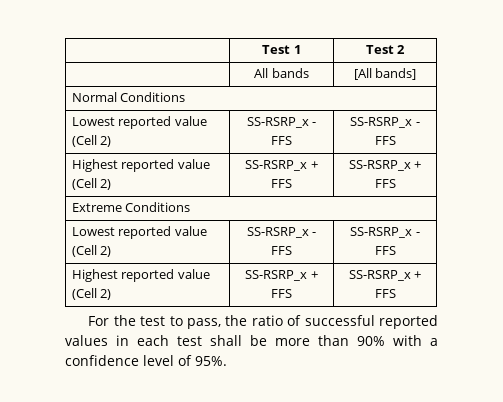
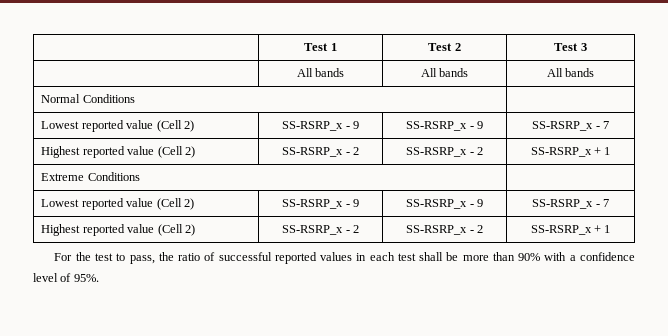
[254,68,309,78] [353,68,417,80] // | All bands | [All bands] -> [554,43,587,51] [296,68,345,77] [420,68,469,77] [546,68,595,77] | Test 3 // | All bands | All bands | All bands
[71,116,207,129] [71,135,112,147] [246,117,317,128] [271,136,292,145] [350,117,420,128] [374,136,396,145] [71,159,210,172] [71,178,112,190] [245,160,318,171] [271,179,292,188] [348,160,422,171] [374,179,396,188] // Lowest reported value (Cell 2) | SS-RSRP_x - FFS | SS-RSRP_x - FFS // Highest reported value (Cell 2) | SS-RSRP_x + FFS | SS-RSRP_x + FFS -> [41,120,194,132] [282,121,359,131] [406,121,483,131] [532,121,609,131] [41,146,195,158] [282,147,359,157] [406,147,483,157] [530,147,611,157] | // Lowest reported value (Cell 2) | SS-RSRP_x - 9 | SS-RSRP_x - 9 | SS-RSRP_x - 7 // Highest reported value (Cell 2) | SS-RSRP_x - 2 | SS-RSRP_x - 2 | SS-RSRP_x + 1
[71,226,207,239] [71,245,112,257] [246,227,317,238] [271,246,292,255] [350,227,420,238] [374,246,396,255] [71,269,210,282] [71,288,112,300] [245,270,318,281] [271,289,292,298] [348,270,422,281] [374,289,396,298] // Lowest reported value (Cell 2) | SS-RSRP_x - FFS | SS-RSRP_x - FFS // Highest reported value (Cell 2) | SS-RSRP_x + FFS | SS-RSRP_x + FFS -> [41,198,194,210] [282,199,359,209] [406,199,483,209] [532,199,609,209] [41,224,195,236] [282,225,359,235] [406,225,483,235] [530,225,611,235] | // Lowest reported value (Cell 2) | SS-RSRP_x - 9 | SS-RSRP_x - 9 | SS-RSRP_x - 7 // Highest reported value (Cell 2) | SS-RSRP_x - 2 | SS-RSRP_x - 2 | SS-RSRP_x + 1

